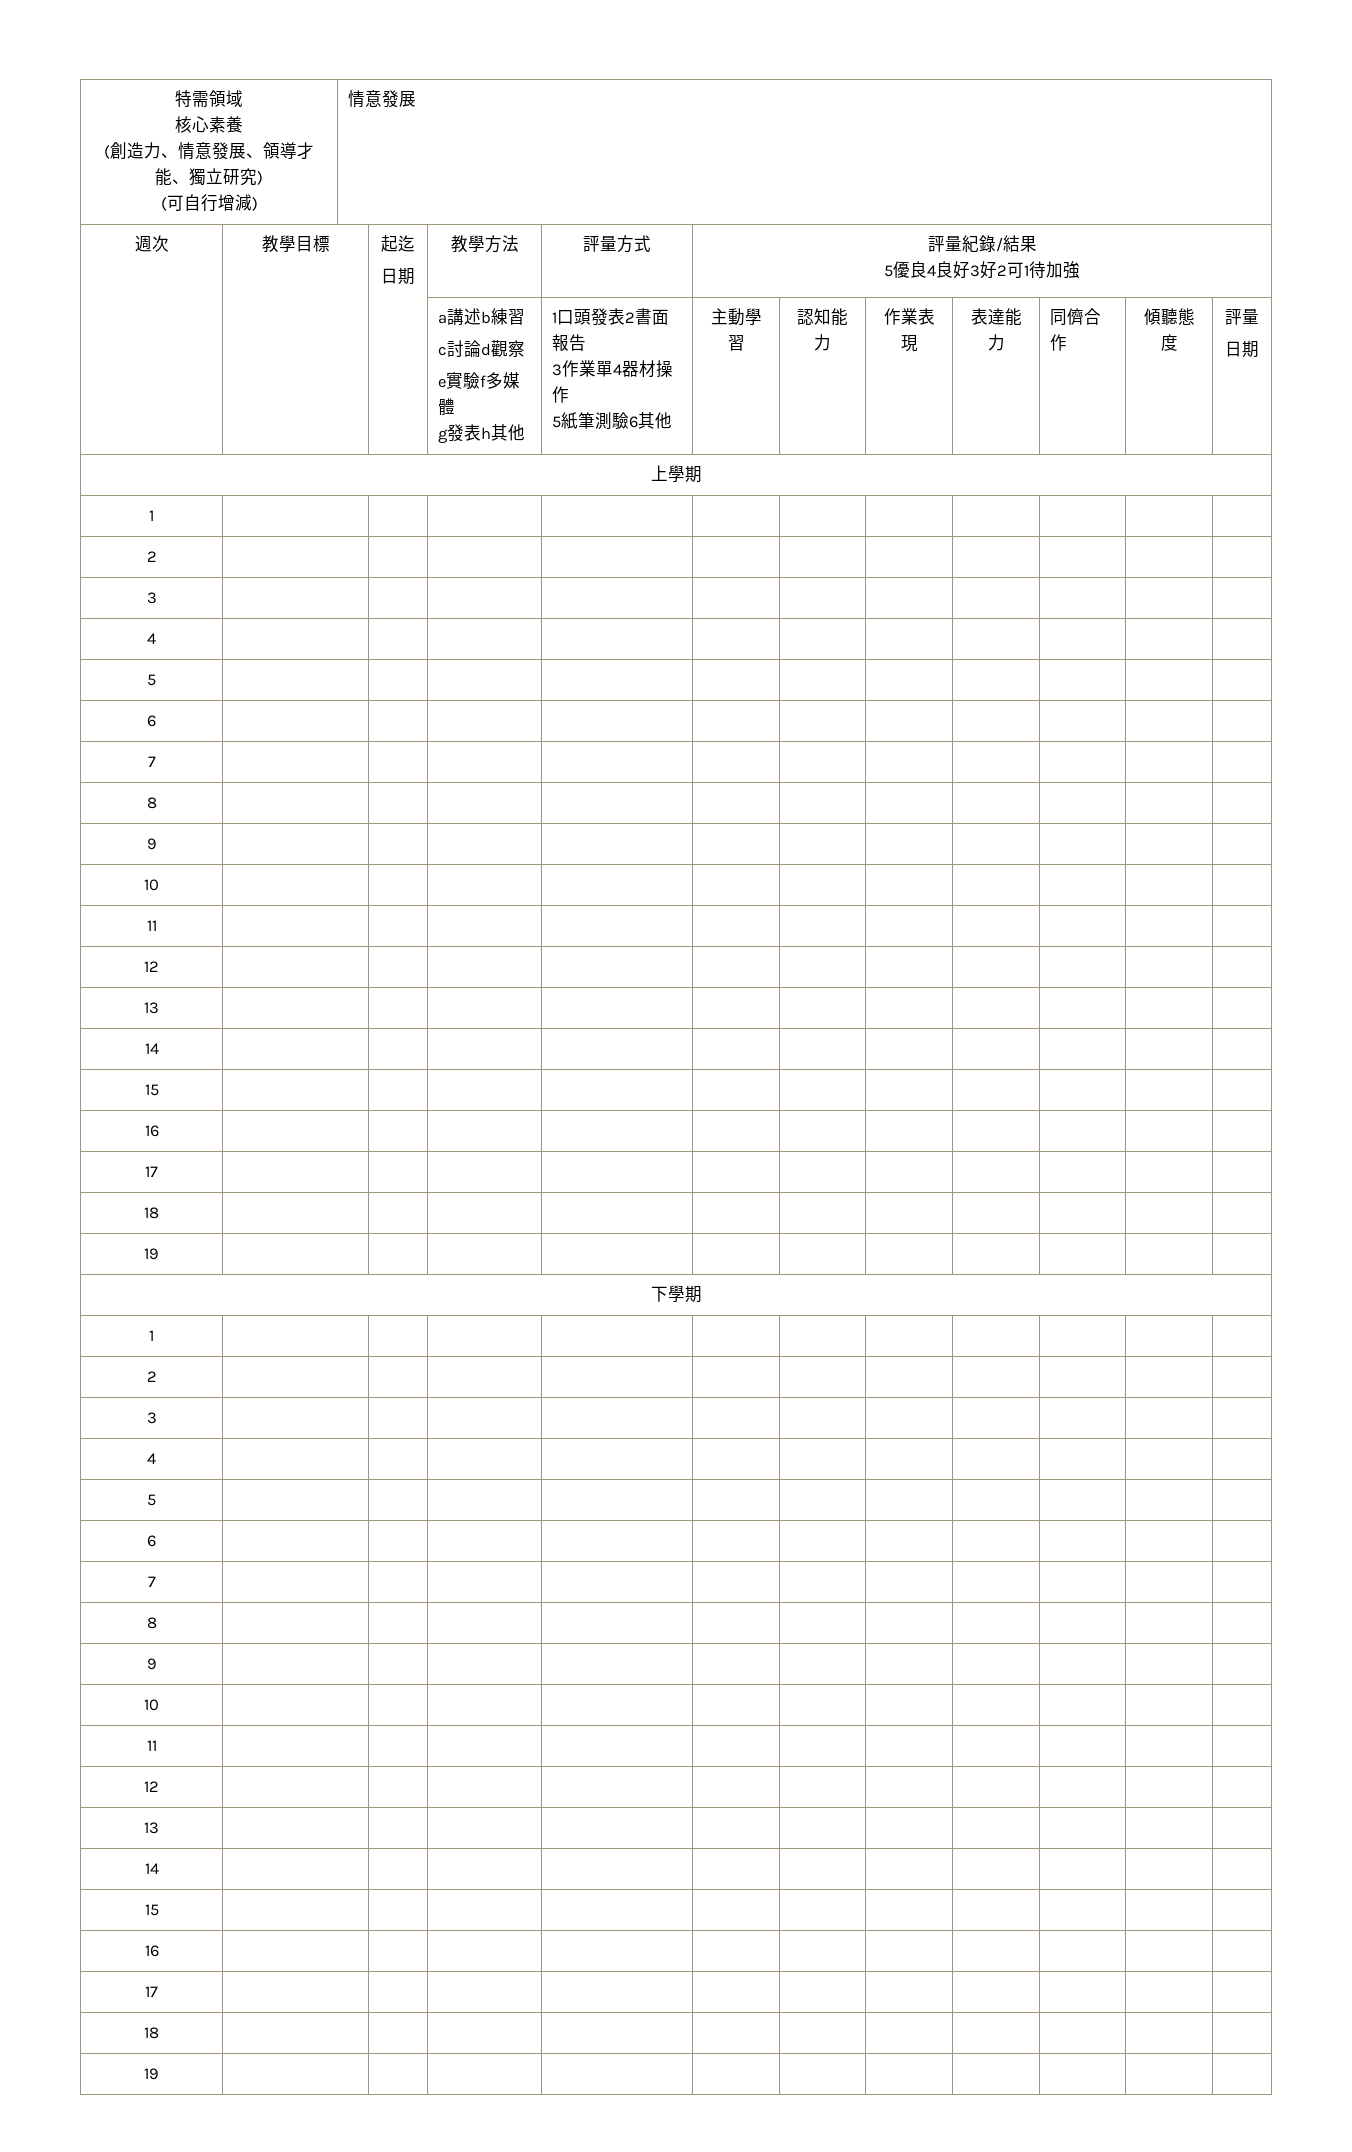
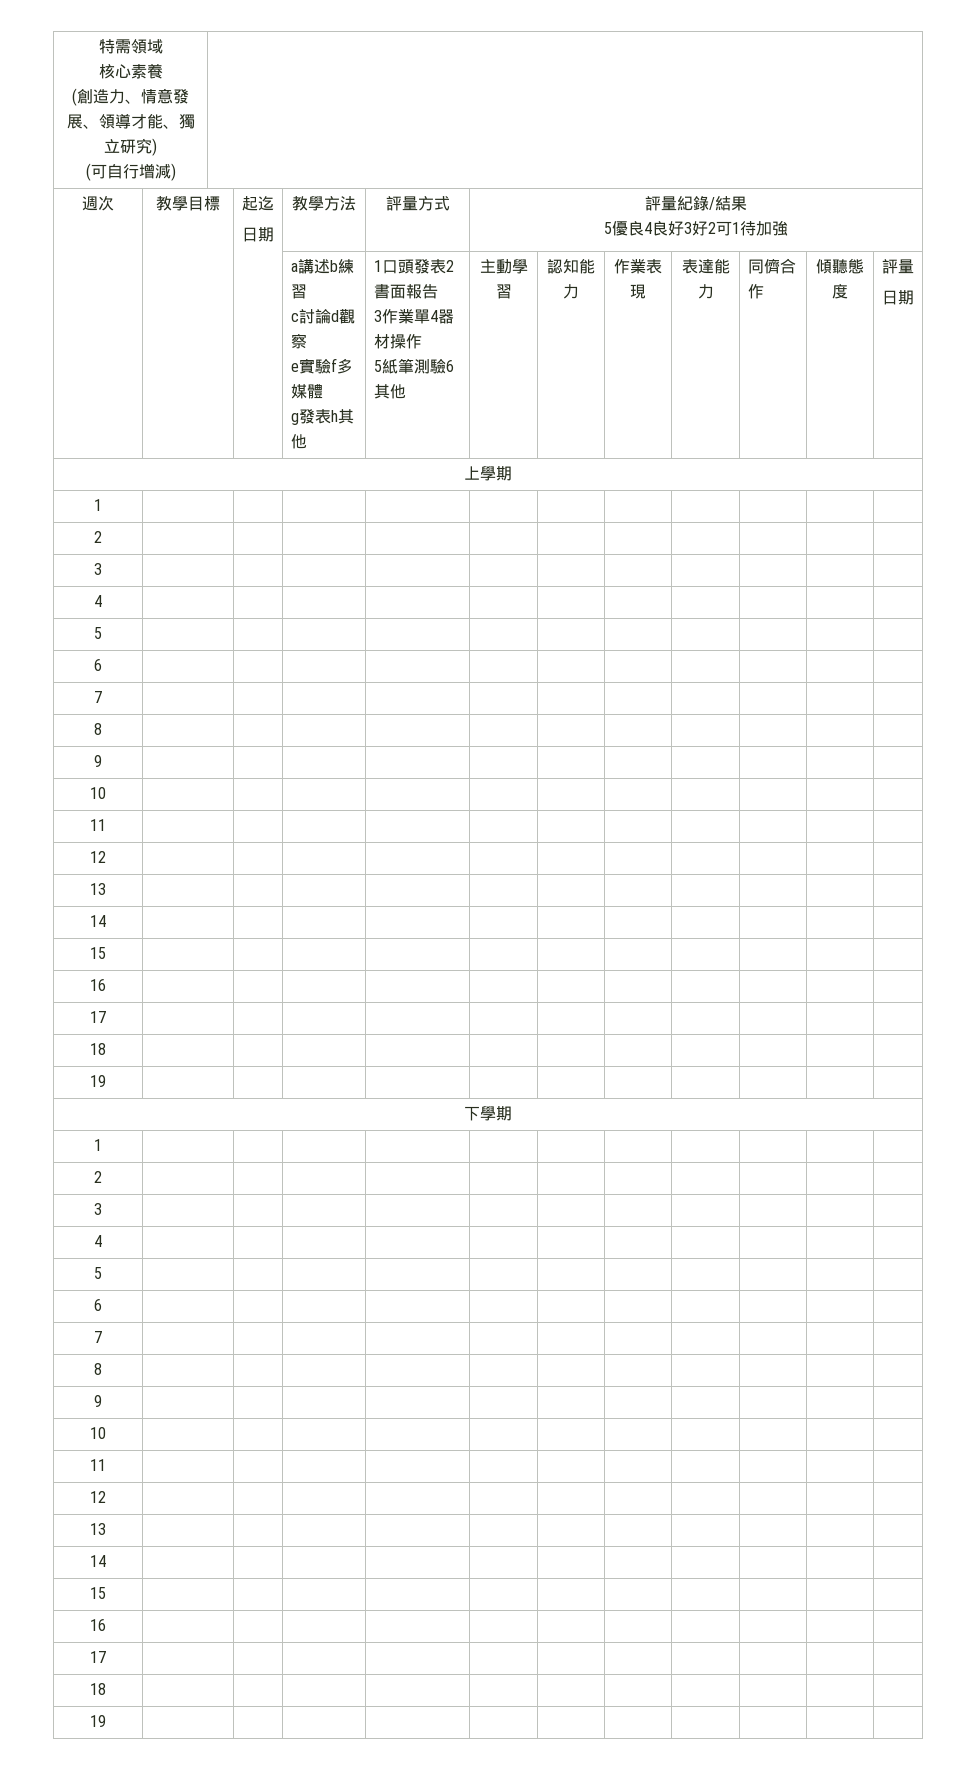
[348,90,417,108] 情意發展 -> (176, 172) none

